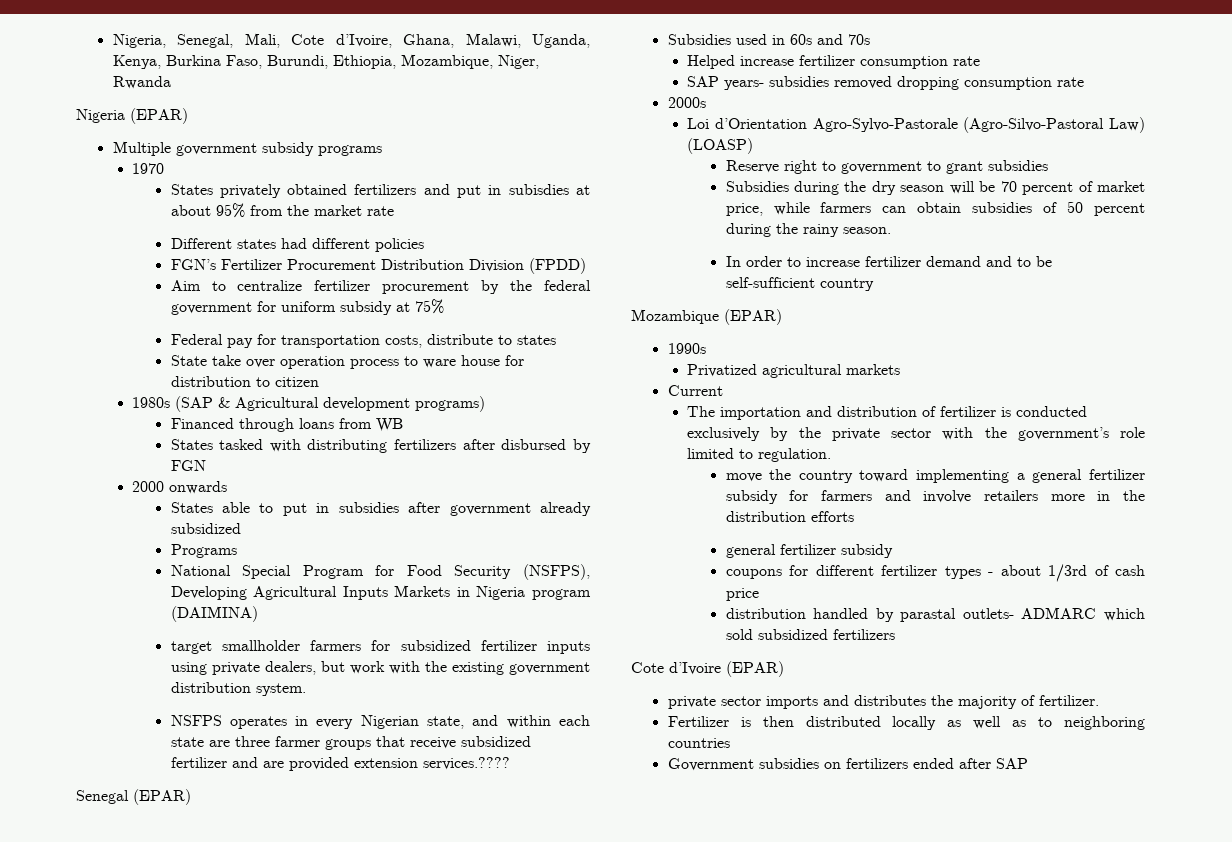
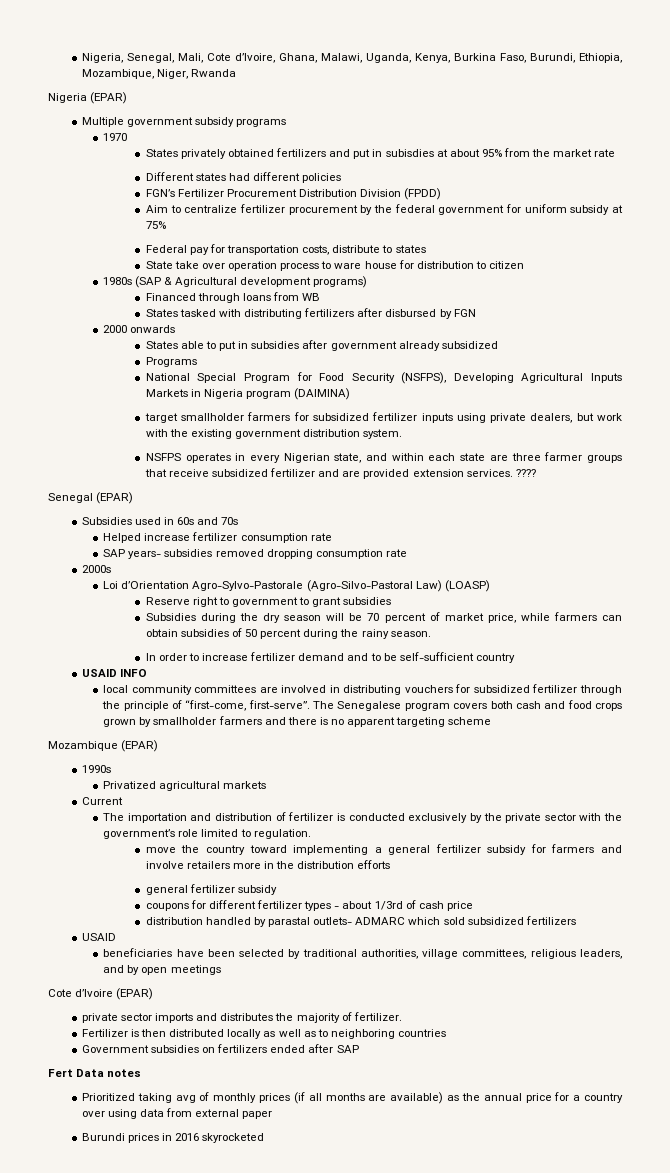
[422,757,510,770] services.???? -> [466,469,536,477] services. ????
(874, 284) none -> [81,669,148,677] [103,684,622,695] [102,700,622,711] [103,716,492,727] // USAID INFO // local community committees are involved in distributing vouchers for subsidized fertilizer through the principle of “first-come, first-serve”. The Senegalese program covers both cash and food crops grown by smallholder farmers and there is no apparent targeting scheme
(895, 634) none -> [81,933,116,941] [103,948,622,959] [103,965,221,975] // USAID // beneficiaries have been selected by traditional authorities, village committees, religious leaders, and by open meetings
(1028, 763) none -> [48,1069,142,1077] [81,1092,623,1104] [81,1108,273,1119] [81,1133,265,1143] // Fert Data notes // Prioritized taking avg of monthly prices (if all months are available) as the annual price for a country over using data from external paper // Burundi prices in 2016 skyrocketed

